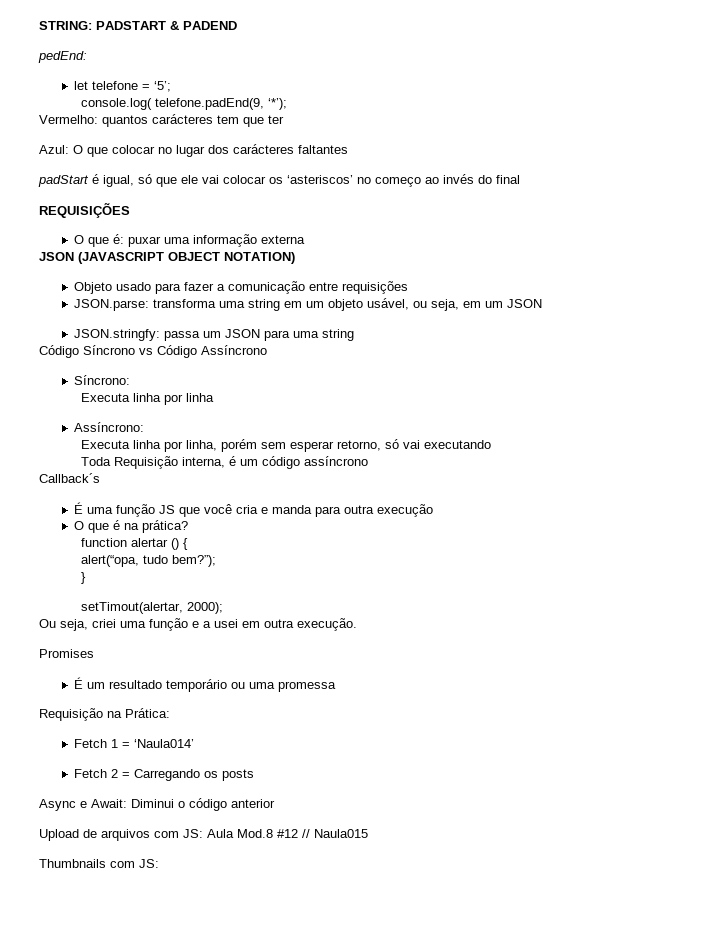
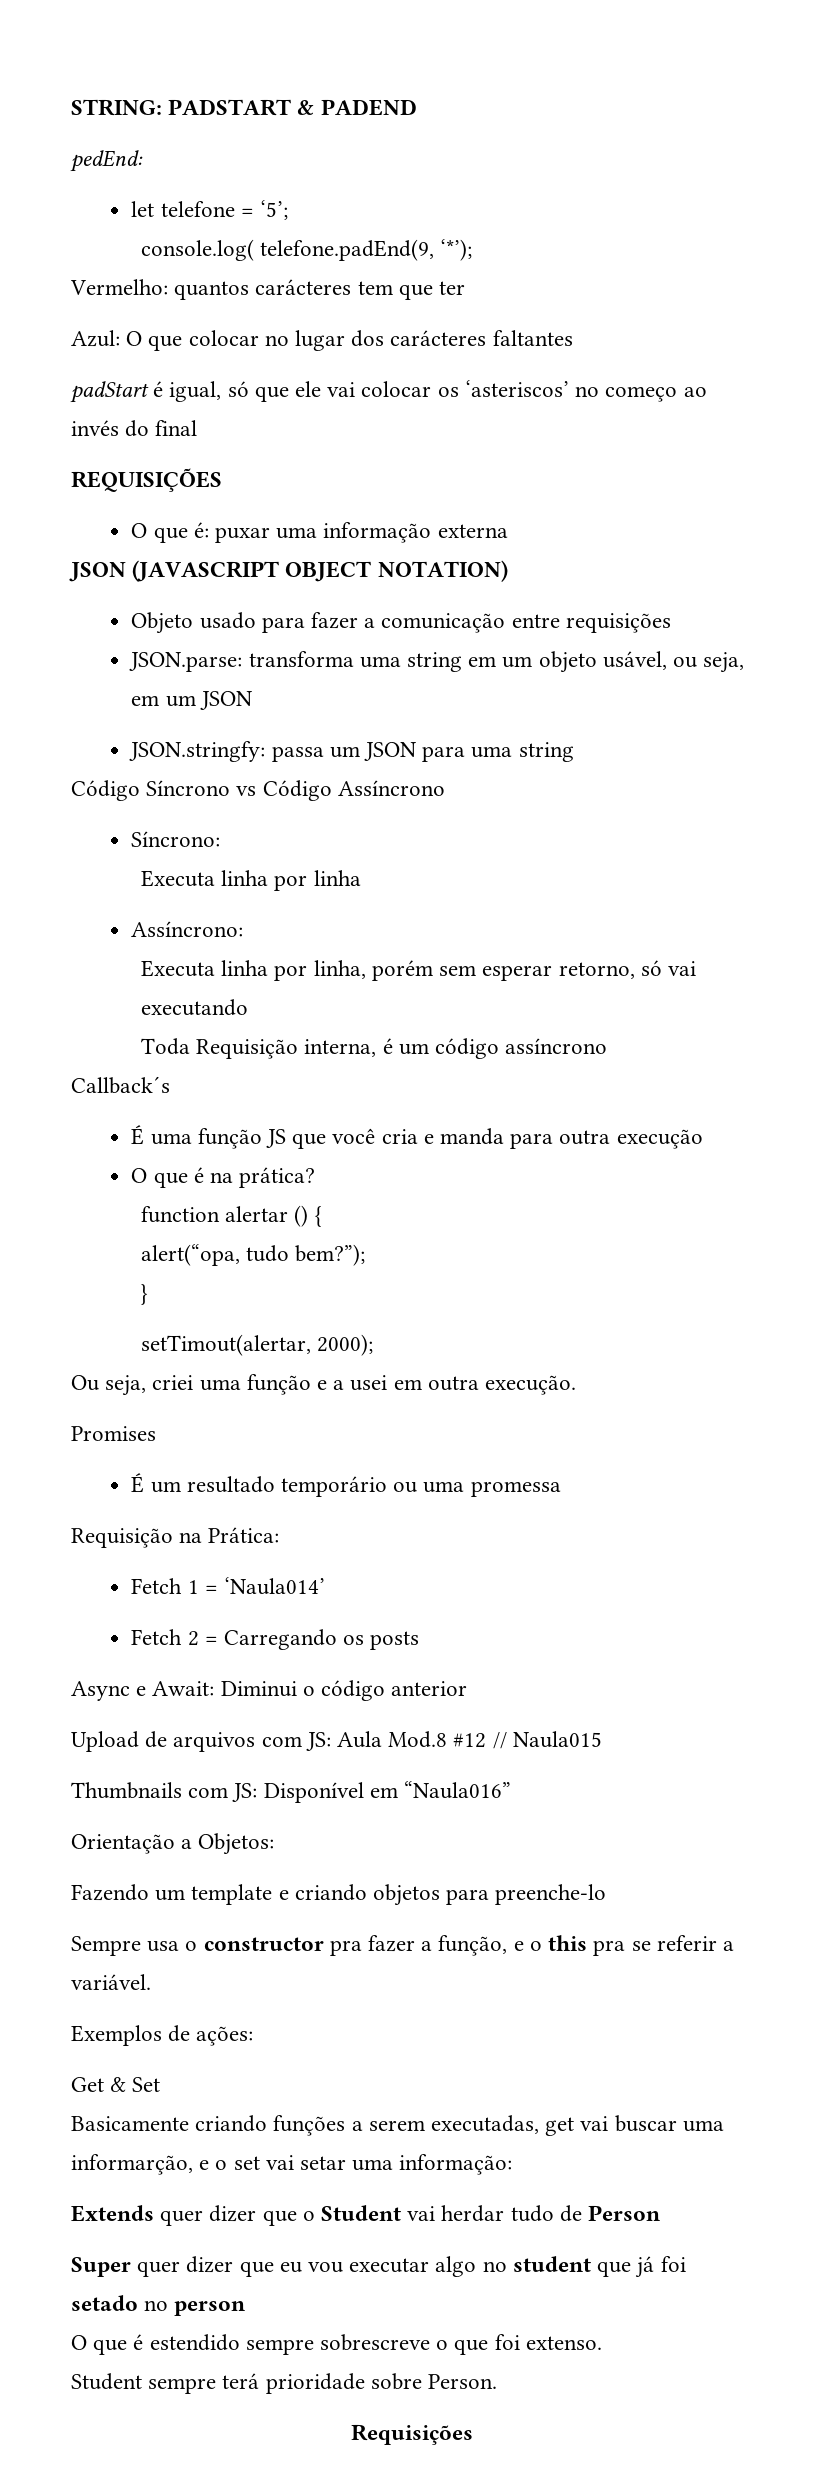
(159, 863) none -> [263,1781,512,1803] [71,1833,275,1855] [71,1884,607,1906] [71,1935,734,1956] [71,1974,151,1990] [71,2025,254,2046] [71,2077,161,2092] [71,2115,724,2136] [71,2154,513,2175] [71,2205,661,2226] [71,2256,686,2278] [71,2295,246,2316] [71,2334,602,2355] [71,2373,498,2394] [350,2424,473,2445] Disponível em “Naula016” // Orientação a Objetos: // Fazendo um template e criando objetos para preenche-lo // Sempre usa o constructor pra fazer a função, e o this pra se referir a variável. // Exemplos de ações: // Get & Set // Basicamente criando funções a serem executadas, get vai buscar uma informarção, e o set vai setar uma informação: // Extends quer dizer que o Student vai herdar tudo de Person // Super quer dizer que eu vou executar algo no student que já foi setado no person // O que é estendido sempre sobrescreve o que foi extenso. // Student sempre terá prioridade sobre Person. // Requisições

